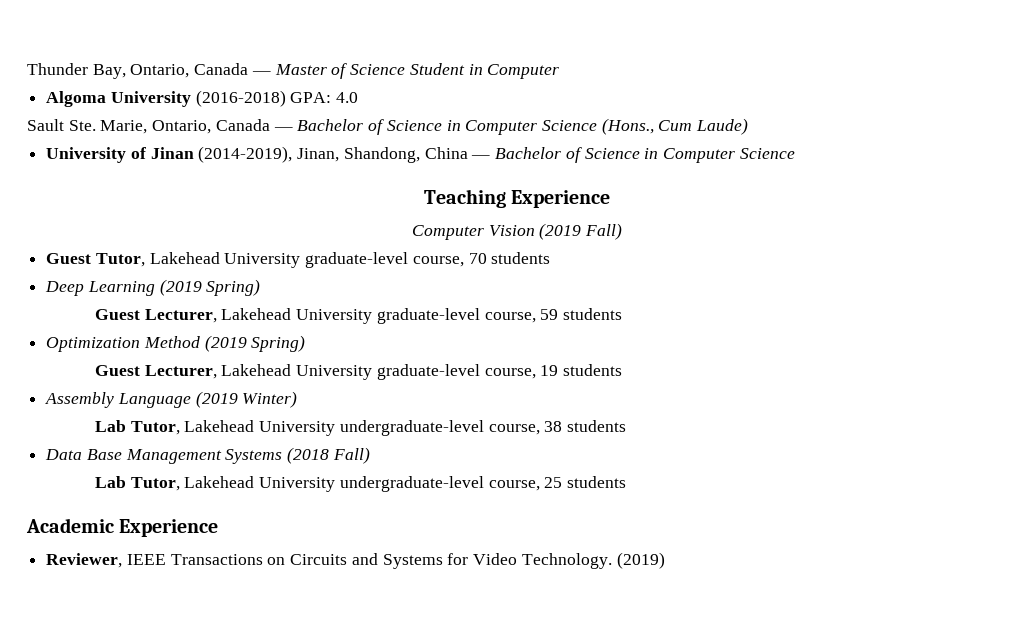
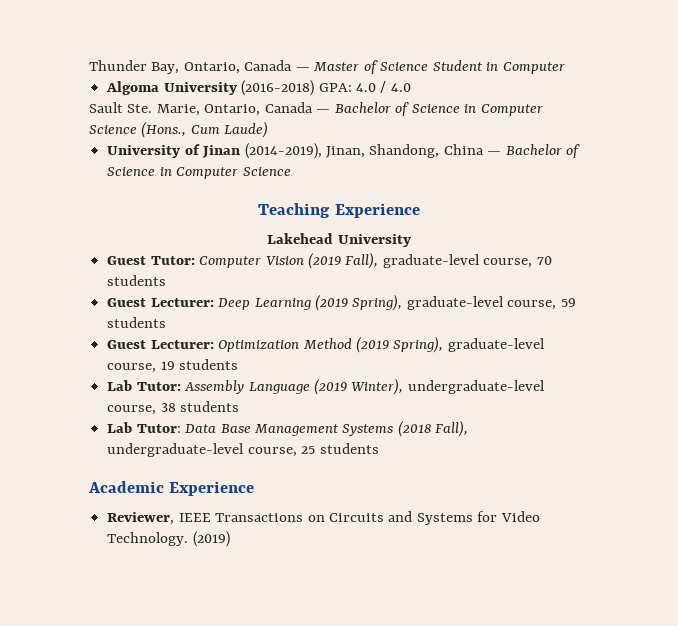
(359, 97) none -> [380,81,411,93] / 4.0
[411,223,623,240] [46,252,301,268] Computer Vision (2019 Fall) // Guest Tutor, Lakehead University -> [267,233,411,247] [107,252,379,269] Lakehead University // Guest Tutor: Computer Vision (2019 Fall),
(551, 258) none -> [107,298,214,307] Guest Lecturer:
[206,279,261,296] [94,308,373,324] Spring) // Guest Lecturer, Lakehead University -> [352,294,403,311] Spring),
(623, 314) none -> [107,340,214,349] Guest Lecturer:
[251,335,306,352] [94,364,373,380] Spring) // Guest Lecturer, Lakehead University -> [393,336,444,353] Spring),
(623, 370) none -> [107,380,181,391] Lab Tutor:
[242,391,298,408] [94,420,336,436] Winter) // Lab Tutor, Lakehead University -> [351,378,404,395] Winter),
(627, 426) none -> [107,422,181,433] Lab Tutor:
[332,447,370,464] [94,476,336,492] Fall) // Lab Tutor, Lakehead University -> [435,420,469,437] Fall),

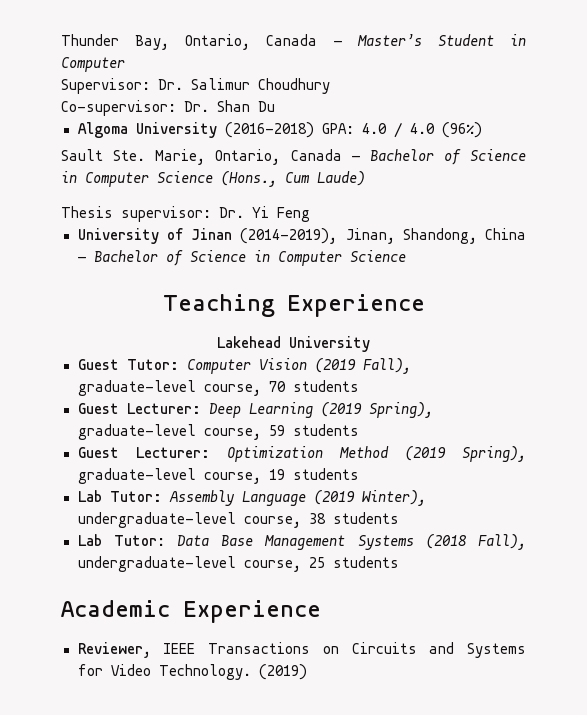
[313,60,429,74] Master of Science -> [356,34,422,46] Master’s
(565, 68) none -> [61,78,330,94] [61,100,275,116] // Supervisor: Dr. Salimur Choudhury // Co-supervisor: Dr. Shan Du
(411, 87) none -> [441,122,482,138] (96%)
(269, 129) none -> [61,206,310,222] // Thesis supervisor: Dr. Yi Feng

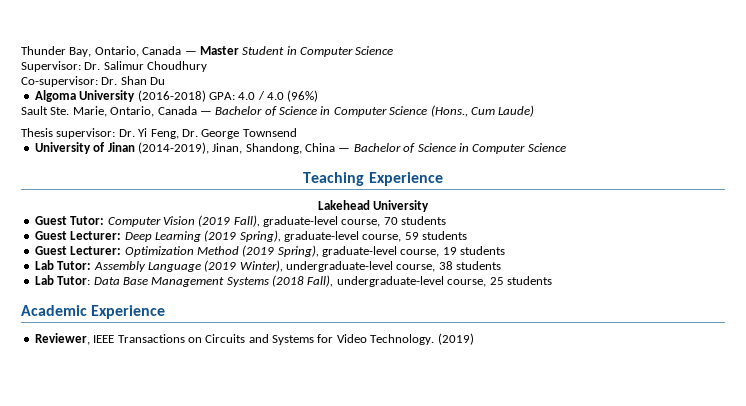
[356,34,422,46] Master’s -> [199,46,239,55] Master
(125, 64) none -> [355,46,394,55] Science
[277,207,310,222] Feng -> [150,128,297,139] Feng, Dr. George Townsend

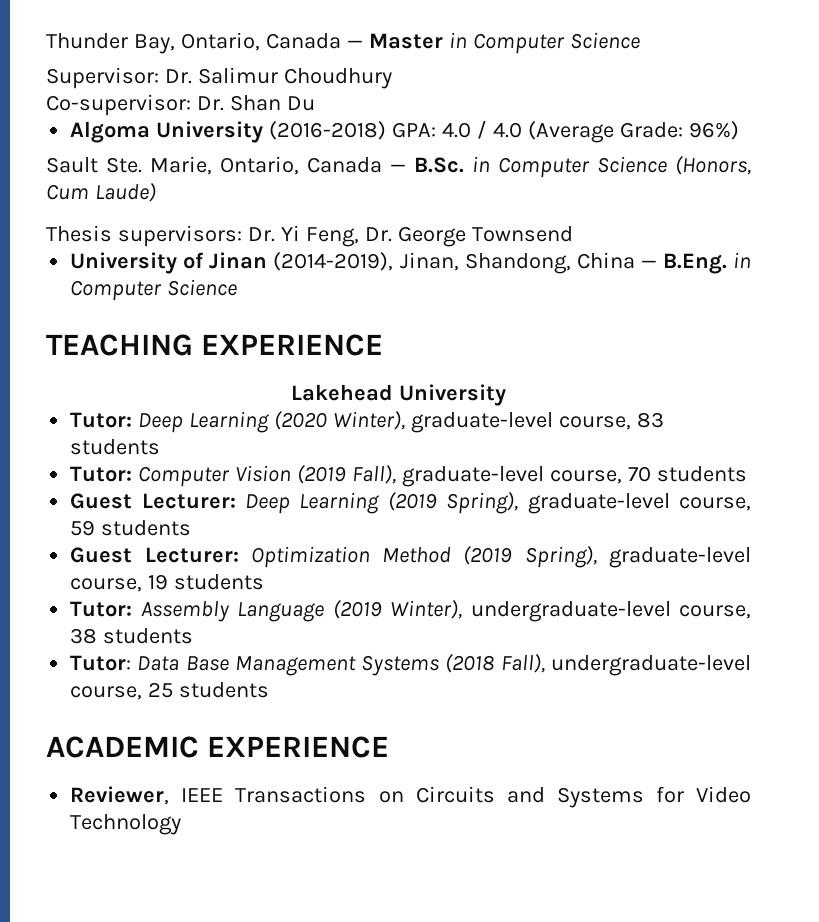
[242,46,285,55] Student -> (443, 41) none
[287,90,319,102] (96%) -> [527,121,739,143] (Average Grade: 96%)
[215,105,468,117] Bachelor of Science in Computer Science (Hons., -> [414,155,751,178] B.Sc. in Computer Science (Honors,
[56,128,116,139] supervisor: -> [117,225,242,247] supervisors:
[353,143,566,154] [303,172,443,186] Bachelor of Science in Computer Science // Teaching Experience -> [662,252,751,274] [70,279,238,301] [46,334,384,356] B.Eng. in Computer Science // TEACHING EXPERIENCE
[34,216,67,225] Guest -> [70,410,664,433] [70,439,161,455] Tutor: Deep Learning (2020 Winter), graduate-level course, 83 students //
[34,260,54,270] Lab -> (265, 582) none
[34,275,54,285] Lab -> (194, 636) none
[21,305,166,319] Academic Experience -> [46,736,390,758] ACADEMIC EXPERIENCE
[370,333,474,345] Technology. (2019) -> [70,814,182,835] Technology

